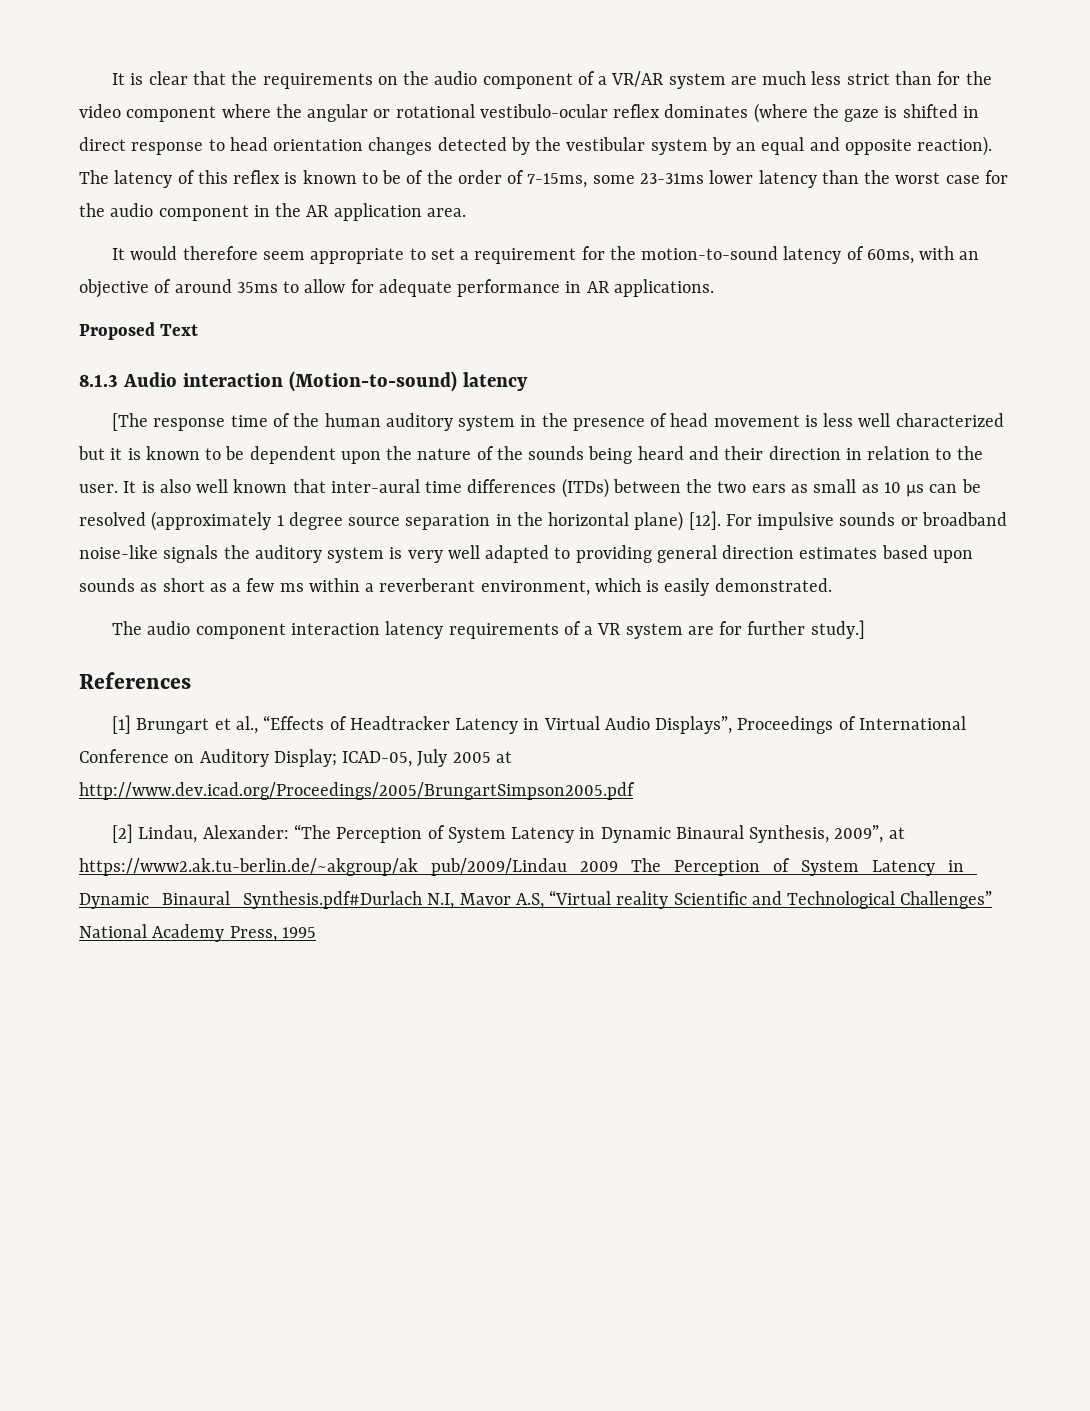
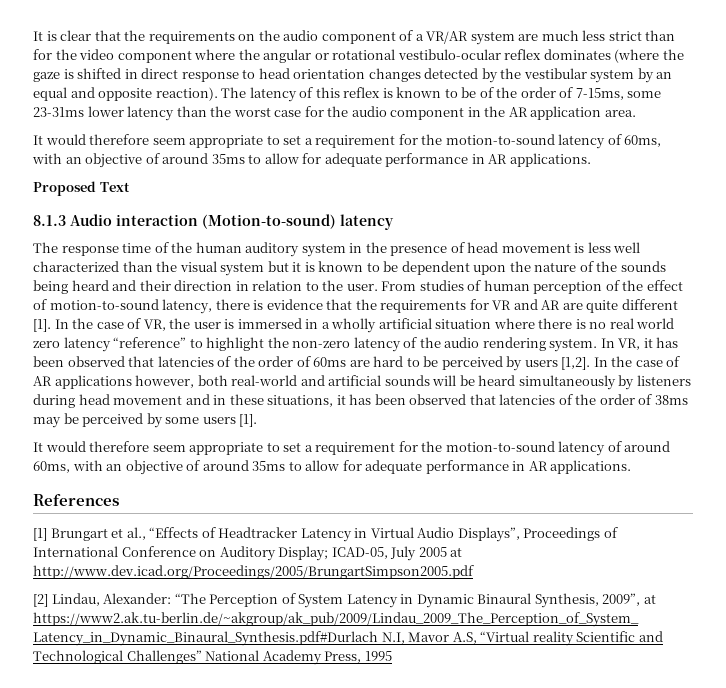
[112,413,149,431] [The -> [33,242,58,253] The
(1004, 420) none -> [122,261,265,276] than the visual system
[123,478,981,498] [79,511,1007,531] [79,545,973,563] [79,578,832,596] [112,620,865,639] It is also well known that inter-aural time differences (ITDs) between the two ears as small as 10 μs can be resolved (approximately 1 degree source separation in the horizontal plane) [12]. For impulsive sounds or broadband noise-like signals the auditory system is very well adapted to providing general direction estimates based upon sounds as short as a few ms within a reverberant environment, which is easily demonstrated. // The audio component interaction latency requirements of a VR system are for further study.] -> [381,280,683,294] [33,299,678,314] [33,318,675,333] [33,337,679,352] [33,356,681,371] [33,375,691,390] [33,394,688,408] [33,413,258,428] [33,441,671,456] [33,460,632,475] From studies of human perception of the effect of motion-to-sound latency, there is evidence that the requirements for VR and AR are quite different [1]. In the case of VR, the user is immersed in a wholly artificial situation where there is no real world zero latency “reference” to highlight the non-zero latency of the audio rendering system. In VR, it has been observed that latencies of the order of 60ms are hard to be perceived by users [1,2]. In the case of AR applications however, both real-world and artificial sounds will be heard simultaneously by listeners during head movement and in these situations, it has been observed that latencies of the order of 38ms may be perceived by some users [1]. // It would therefore seem appropriate to set a requirement for the motion-to-sound latency of around 60ms, with an objective of around 35ms to allow for adequate performance in AR applications.

